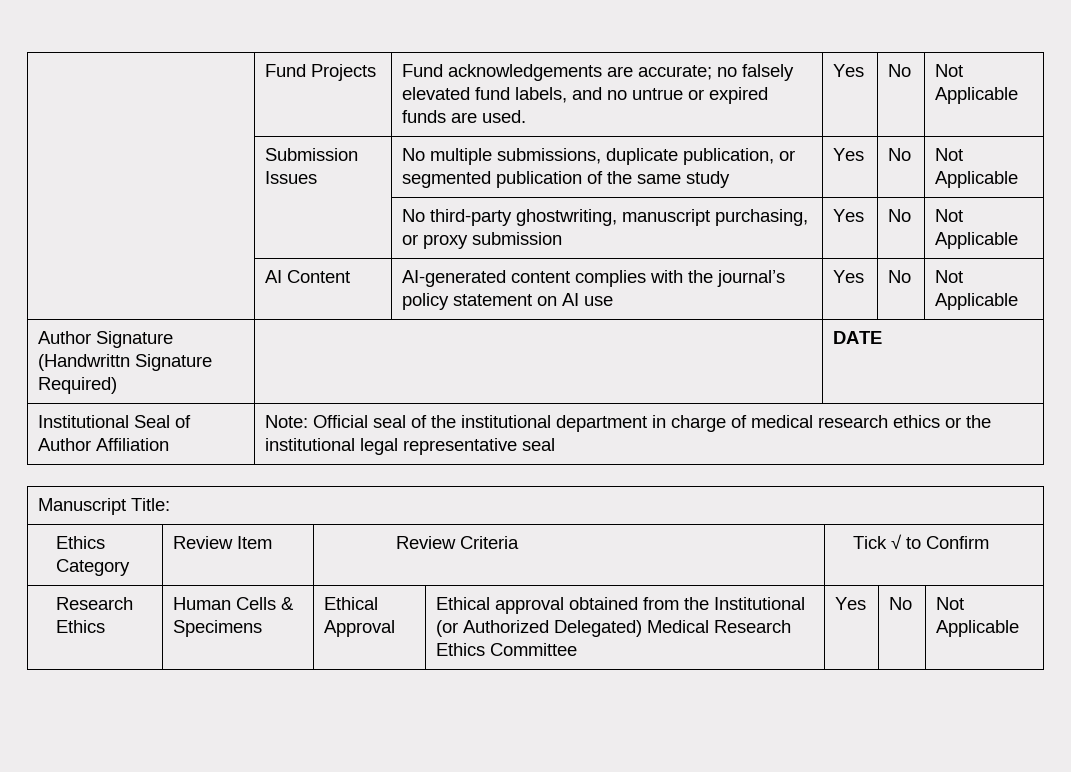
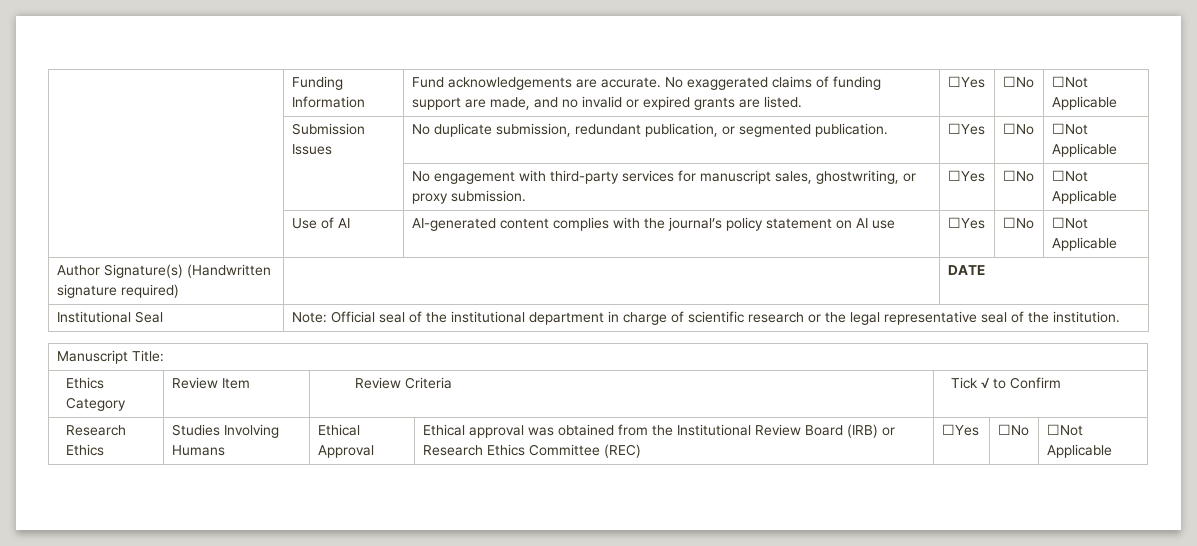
[265,64,377,81] | Fund Projects -> [291,76,343,90] [291,96,365,108] | Funding Information
[638,64,795,81] [402,87,568,103] accurate; no falsely elevated fund labels, -> [600,76,881,90] [411,97,530,110] accurate. No exaggerated claims of funding support are made,
[632,88,684,100] untrue -> [581,96,622,108] invalid
[402,110,527,123] [833,64,865,77] [888,64,912,77] [935,64,964,77] [935,87,1019,104] [265,148,359,161] [265,171,318,184] [402,148,796,165] [402,171,731,188] [833,148,865,161] [888,148,912,161] [935,148,964,161] [935,171,1019,188] [402,209,809,226] [402,232,563,249] [833,209,865,222] [888,209,912,222] [935,209,964,222] [935,232,1019,249] [265,270,351,283] funds are used. | Yes | No | Not Applicable // | Submission Issues | No multiple submissions, duplicate publication, or segmented publication of the same study | Yes | No | Not Applicable // | | No third-party ghostwriting, manuscript purchasing, or proxy submission | Yes | No | Not Applicable // | AI Content -> [693,96,802,110] [947,76,985,88] [1002,76,1034,88] [1051,76,1088,88] [1051,96,1117,110] [291,123,365,135] [291,144,332,155] [411,123,888,137] [947,123,985,135] [1002,123,1034,135] [1051,123,1088,135] [1051,143,1117,157] [411,170,916,184] [411,190,526,204] [947,170,985,182] [1002,170,1034,182] [1051,170,1088,182] [1051,190,1117,204] [291,217,350,229] grants are listed. | ☐Yes | ☐No | ☐Not Applicable // | Submission Issues | No duplicate submission, redundant publication, or segmented publication. | ☐Yes | ☐No | ☐Not Applicable // | | No engagement with third-party services for manuscript sales, ghostwriting, or proxy submission. | ☐Yes | ☐No | ☐Not Applicable // | Use of AI
[833,270,865,283] [888,270,912,283] [935,270,964,283] Yes | No | Not -> [947,217,985,229] [1002,217,1034,229] [1051,217,1088,229] ☐Yes | ☐No | ☐Not
[96,331,174,348] [38,354,213,371] [38,377,118,394] Signature (Handwrittn Signature Required) -> [103,264,271,278] [56,284,179,298] Signature(s) (Handwritten signature required)
[175,415,192,428] [38,438,170,451] of Author Affiliation -> (163, 317) none
[751,415,941,428] medical research ethics -> [687,311,804,323] scientific research
[265,438,356,451] institutional -> (846, 317) none
(556, 444) none -> [1010,311,1120,323] of the institution.
[173,597,295,610] [173,620,263,637] Human Cells & Specimens -> [171,424,279,438] [171,445,225,456] Studies Involving Humans
(565, 605) none -> [527,427,554,436] was
[436,620,710,637] (or Authorized Delegated) Medical -> [754,424,895,438] Review Board (IRB) or
[835,597,867,610] [889,597,913,610] [936,597,965,610] | Yes | No | Not -> [603,444,641,458] [941,424,979,436] [997,424,1029,436] [1046,424,1083,436] (REC) | ☐Yes | ☐No | ☐Not

